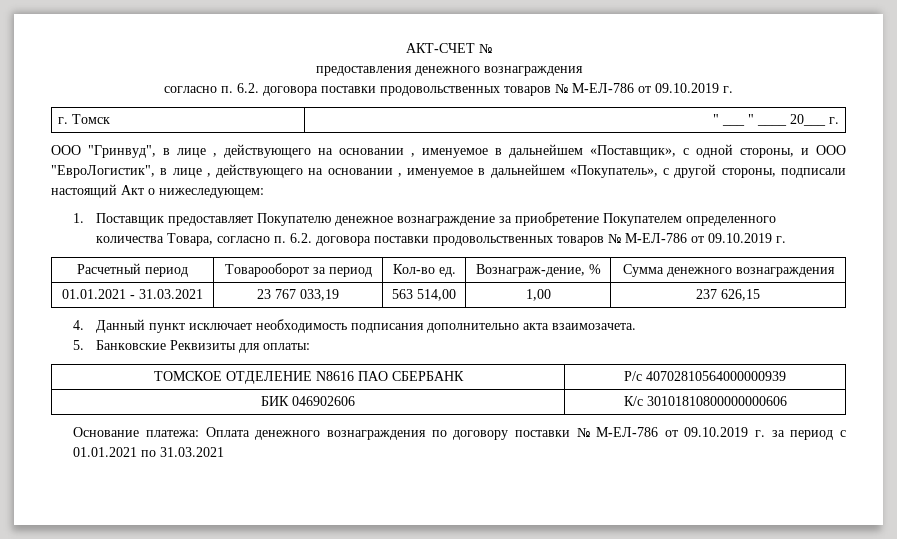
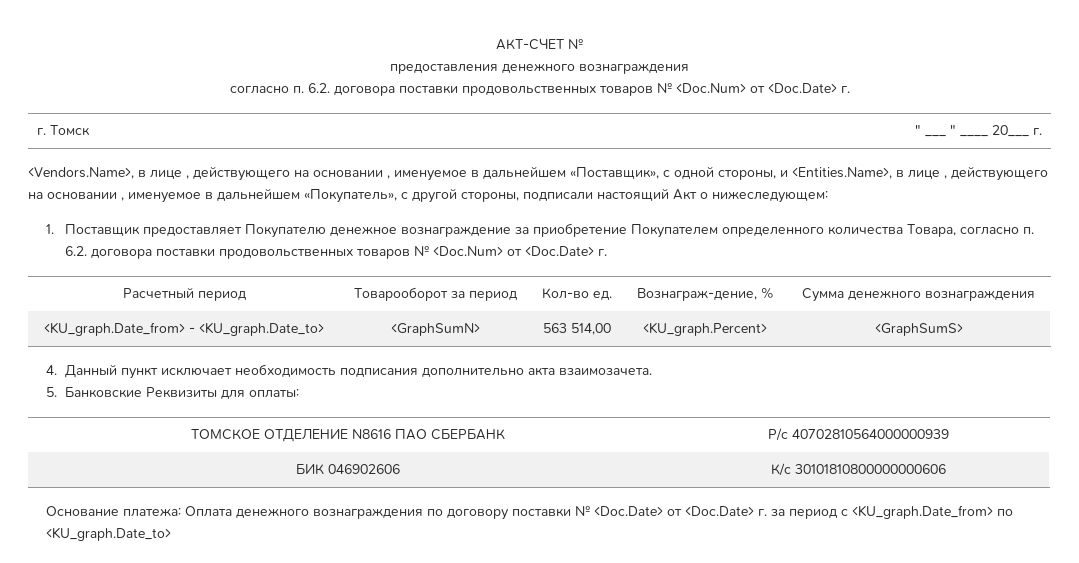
[572,83,719,93] М-ЕЛ-786 от 09.10.2019 -> [675,83,837,93] <Doc.Num> от <Doc.Date>
[51,145,156,158] ООО "Гринвуд", -> [28,167,134,179] <Vendors.Name>,
[816,145,846,155] [51,165,155,178] ООО "ЕвроЛогистик", -> [792,167,892,179] <Entities.Name>,
[624,233,772,243] М-ЕЛ-786 от 09.10.2019 -> [432,246,594,256] <Doc.Num> от <Doc.Date>
[62,289,203,299] [257,289,339,301] 01.01.2021 - 31.03.2021 | 23 767 033,19 -> [44,322,324,336] [390,323,480,336] <KU_graph.Date_from> - <KU_graph.Date_to> | <GraphSumN>
[525,289,551,301] [696,289,761,301] 1,00 | 237 626,15 -> [643,322,767,336] [874,323,963,336] <KU_graph.Percent> | <GraphSumS>
[596,427,749,437] М-ЕЛ-786 от 09.10.2019 -> [594,506,755,516] <Doc.Date> от <Doc.Date>
[73,447,225,457] 01.01.2021 по 31.03.2021 -> [852,505,1014,519] [46,527,172,541] <KU_graph.Date_from> по <KU_graph.Date_to>

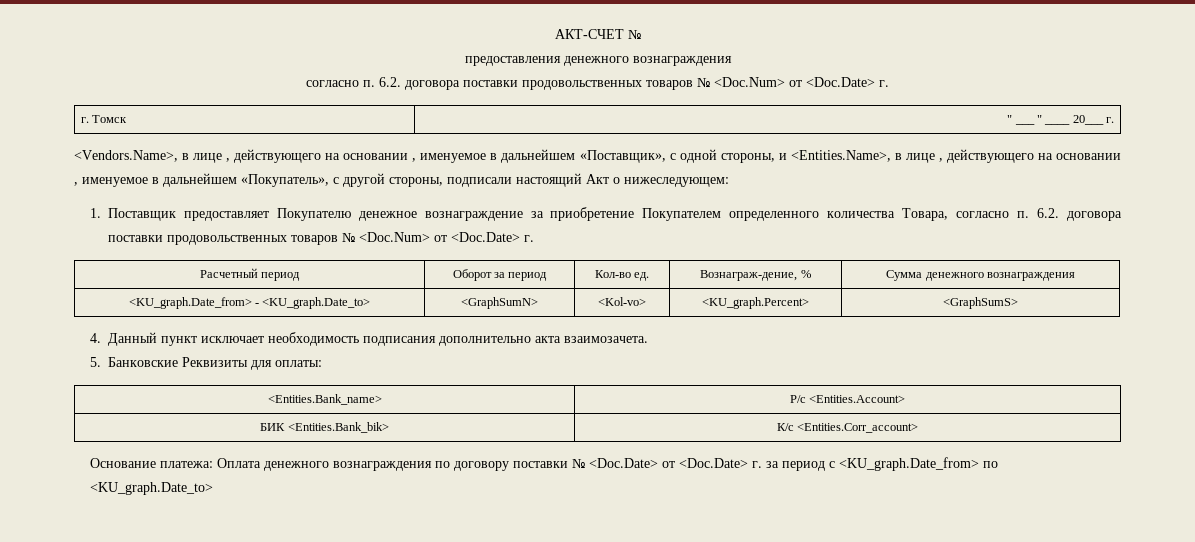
[353,287,448,301] Товарооборот -> [452,269,492,281] Оборот
[543,323,611,335] 563 514,00 -> [598,297,646,306] <Kol-vo>
[190,428,505,442] ТОМСКОЕ ОТДЕЛЕНИЕ N8616 ПАО СБЕРБАНК -> [267,394,382,405] <Entities.Bank_name>
[792,429,949,439] 40702810564000000939 -> [809,395,906,403] <Entities.Account>
[328,464,400,474] 046902606 -> [287,422,389,433] <Entities.Bank_bik>
[795,464,946,474] 30101810800000000606 -> [797,423,919,433] <Entities.Corr_account>

